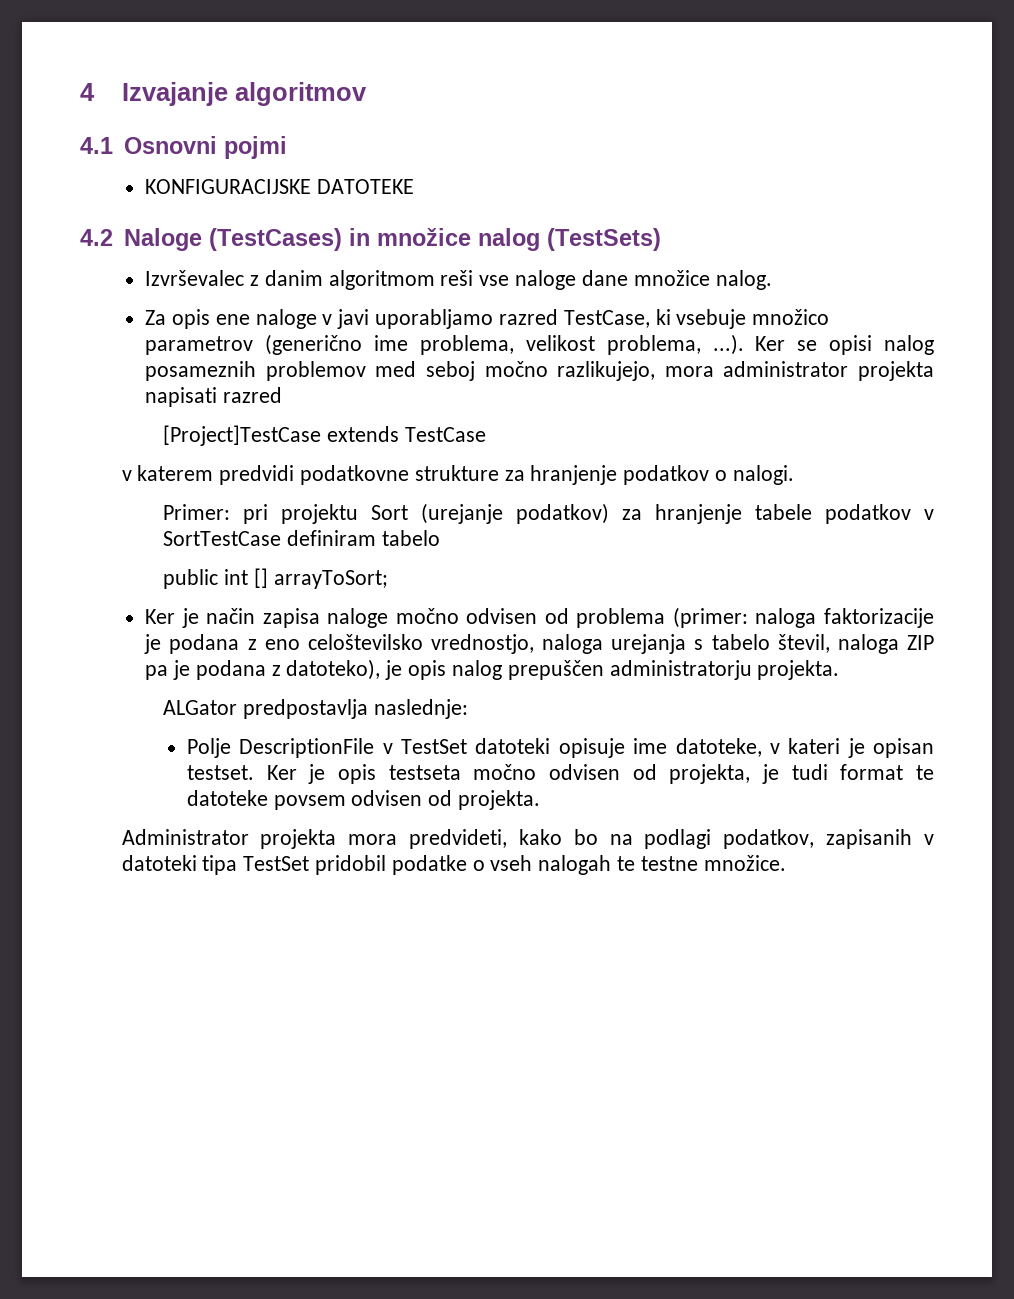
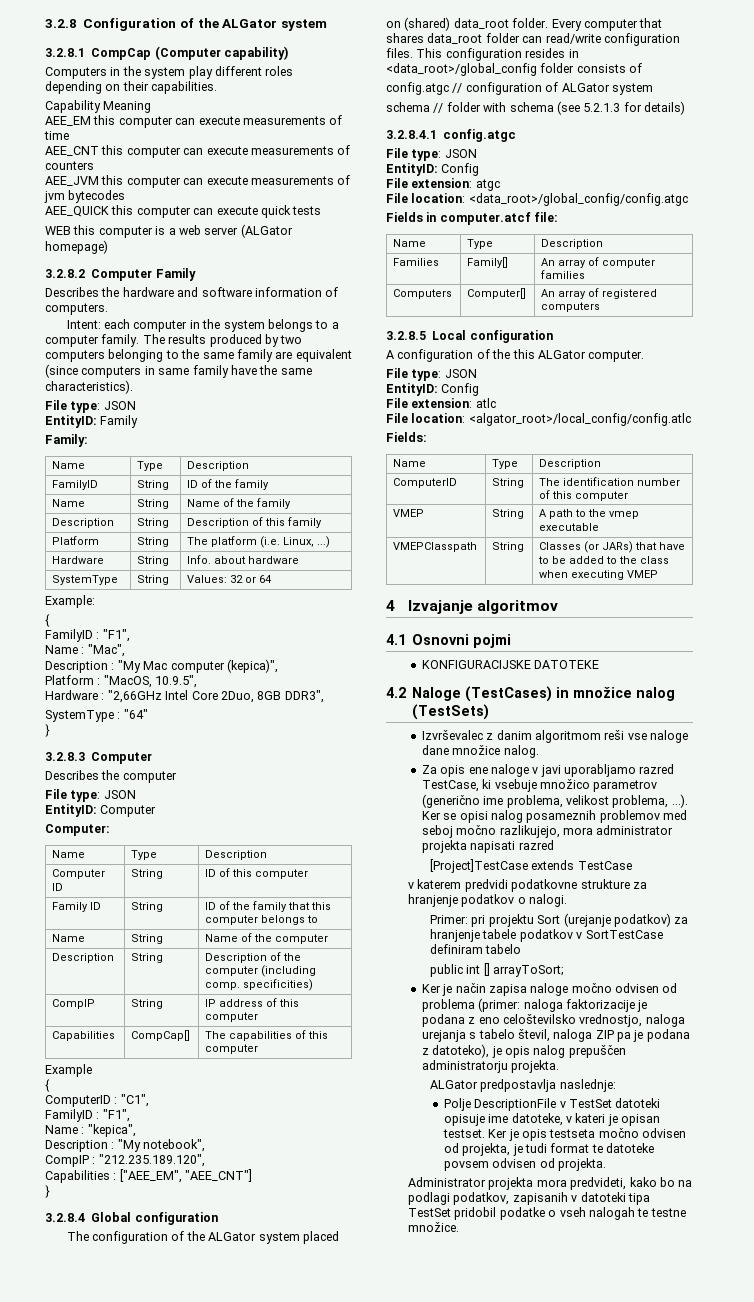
(80, 92) none -> [45,18,327,31] [45,46,288,60] [45,66,294,79] [45,81,218,94] [45,100,152,113] [45,115,343,128] [44,131,69,140] [45,145,351,158] [45,161,94,170] [45,175,351,188] [44,190,126,203] [45,205,322,218] [45,224,293,238] [45,240,108,254] [45,268,196,281] [45,287,339,297] [45,303,108,315] [66,319,339,332] [45,334,303,347] [45,349,352,362] [45,364,312,378] [45,380,133,394] [45,400,136,413] [45,415,139,428] [45,434,88,447] [52,461,86,469] [137,461,164,471] [187,461,250,471] [52,480,99,490] [137,480,170,490] [187,479,270,490] [52,499,86,507] [137,499,170,509] [187,498,292,509] [52,518,115,528] [137,518,170,528] [187,517,323,528] [52,536,100,545] [137,537,170,547] [187,536,331,548] [52,556,105,564] [137,556,170,566] [187,555,300,564] [52,575,119,585] [137,575,170,585] [187,575,273,583] [45,595,95,608] [45,614,50,627] [45,629,130,642] [45,644,125,657] [45,659,278,673] [45,675,198,688] [45,690,324,703] [45,709,148,722] [45,724,50,737] [45,752,153,764] [45,770,177,783] [45,789,136,802] [45,804,157,817] [45,824,110,836] [52,850,86,858] [131,850,158,860] [205,850,268,860] [52,869,106,879] [52,883,64,891] [131,869,164,879] [205,868,309,879] [52,902,102,912] [131,902,164,912] [205,901,332,912] [205,915,319,925] [52,934,86,942] [131,934,164,944] [205,933,329,944] [52,953,115,963] [131,953,164,963] [205,952,302,963] [205,965,317,977] [205,979,314,991] [52,999,96,1009] [131,999,164,1009] [205,998,300,1007] [205,1012,259,1022] [52,1031,116,1041] [131,1030,191,1041] [205,1030,329,1041] [205,1044,259,1054] [45,1064,92,1077] [45,1079,50,1092] [45,1094,149,1107] [45,1109,130,1122] [45,1124,136,1137] [45,1139,206,1152] [45,1154,205,1167] [45,1169,253,1183] [45,1185,50,1198] [45,1212,218,1225] [66,1231,339,1244] [386,17,663,31] [386,33,680,46] [386,48,579,61] [386,63,643,76] [386,82,653,95] [386,101,685,115] [386,129,517,142] [386,148,477,161] [386,163,480,176] [386,178,500,191] [386,193,688,206] [386,212,559,225] [393,239,427,247] [467,239,494,249] [541,239,604,249] [393,258,440,266] [467,257,509,268] [541,257,656,268] [541,270,586,279] [393,289,453,299] [467,288,527,299] [541,288,658,299] [541,302,601,312] [386,330,553,343] [386,349,645,362] [386,368,477,381] [386,383,480,396] [386,398,496,408] [386,413,691,426] [386,432,427,442] [393,459,427,467] [492,459,519,469] [539,459,602,469] [393,478,458,488] [492,478,525,488] [539,477,681,486] [539,490,629,501] [393,509,425,517] [492,509,525,519] [539,509,640,519] [539,523,600,531] [393,542,478,552] [492,542,525,552] [539,541,686,553] [538,556,670,564] [539,570,659,580] 3.2.8 Configuration of the ALGator system // 3.2.8.1 CompCap (Computer capability) // Computers in the system play different roles depending on their capabilities. // Capability Meaning // AEE_EM this computer can execute measurements of time // AEE_CNT this computer can execute measurements of counters // AEE_JVM this computer can execute measurements of jvm bytecodes // AEE_QUICK this computer can execute quick tests // WEB this computer is a web server (ALGator homepage) // 3.2.8.2 Computer Family // Describes the hardware and software information of computers. // Intent: each computer in the system belongs to a computer family. The results produced by two computers belonging to the same family are equivalent (since computers in same family have the same characteristics). // File type: JSON // EntityID: Family // Family: // Name | Type | Description // FamilyID | String | ID of the family // Name | String | Name of the family // Description | String | Description of this family // Platform | String | The platform (i.e. Linux, ...) // Hardware | String | Info. about hardware // SystemType | String | Values: 32 or 64 // Example: // { // FamilyID : "F1", // Name : "Mac", // Description : "My Mac computer (kepica)", // Platform : "MacOS, 10.9.5", // Hardware : "2,66GHz Intel Core 2Duo, 8GB DDR3", // SystemType : "64" // } // 3.2.8.3 Computer // Describes the computer // File type: JSON // EntityID: Computer // Computer: // Name | Type | Description // Computer ID | String | ID of this computer // Family ID | String | ID of the family that this computer belongs to // Name | String | Name of the computer // Description | String | Description of the computer (including comp. specificities) // CompIP | String | IP address of this computer // Capabilities | CompCap[] | The capabilities of this computer // Example // { // ComputerID : "C1", // FamilyID : "F1", // Name : "kepica", // Description : "My notebook", // CompIP : "212.235.189.120", // Capabilities : ["AEE_EM", "AEE_CNT"] // } // 3.2.8.4 Global configuration // The configuration of the ALGator system placed on (shared) data_root folder. Every computer that shares data_root folder can read/write configuration files. This configuration resides in <data_root>/global_config folder consists of // config.atgc // configuration of ALGator system // schema // folder with schema (see 5.2.1.3 for details) // 3.2.8.4.1 config.atgc // File type: JSON // EntityID: Config // File extension: atgc // File location: <data_root>/global_config/config.atgc // Fields in computer.atcf file: // Name | Type | Description // Families | Family[] | An array of computer families // Computers | Computer[] | An array of registered computers // 3.2.8.5 Local configuration // A configuration of the this ALGator computer. // File type: JSON // EntityID: Config // File extension: atlc // File location: <algator_root>/local_config/config.atlc // Fields: // Name | Type | Description // ComputerID | String | The identification number of this computer // VMEP | String | A path to the vmep executable // VMEPClasspath | String | Classes (or JARs) that have to be added to the class when executing VMEP //

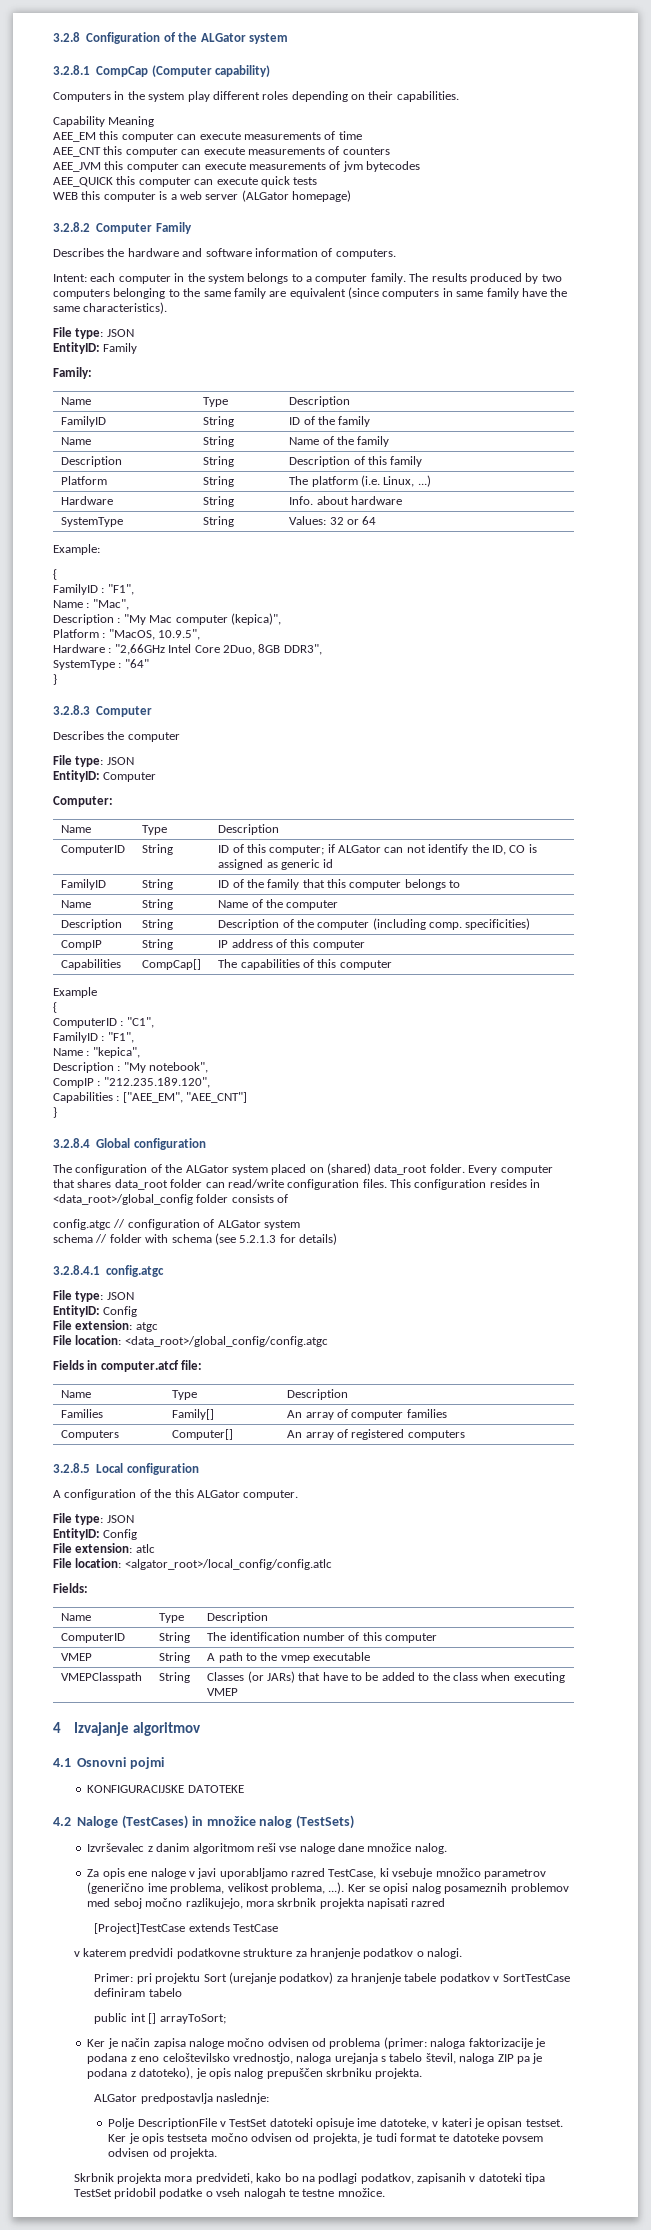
[52,869,106,879] [52,883,64,891] Computer ID -> [61,845,126,855] ComputerID
[255,869,309,879] [52,902,102,912] computer // Family ID -> [269,844,537,855] [218,859,334,870] [61,879,107,890] computer; if ALGator can not identify the ID, CO is assigned as generic id // FamilyID
[596,825,674,835] administrator -> [277,1898,317,1907] skrbnik
[421,1060,508,1073] administratorju -> [326,2068,373,2077] skrbniku
[408,1177,487,1187] Administrator -> [73,2173,114,2182] Skrbnik

